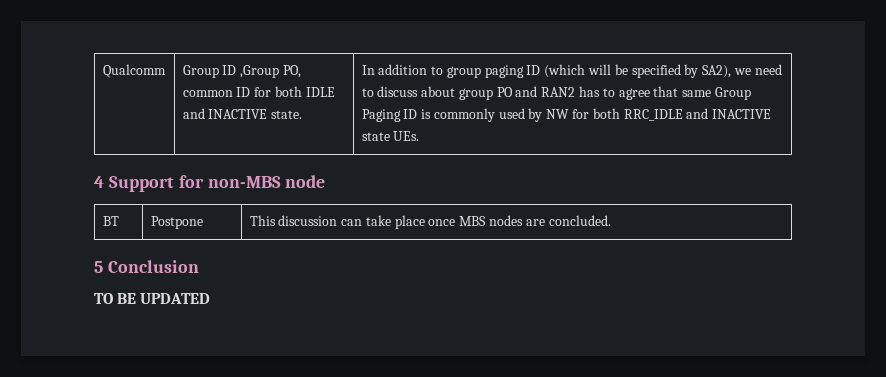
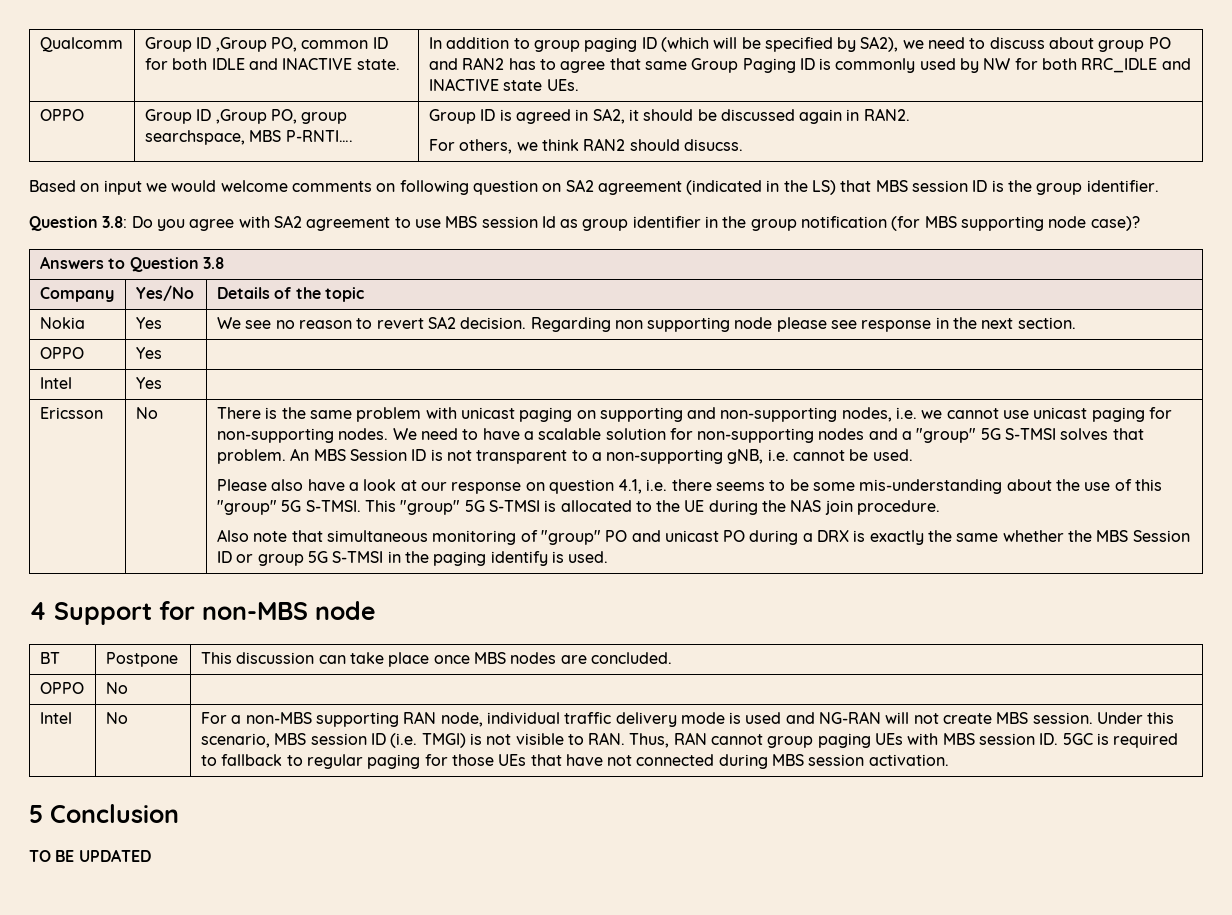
(420, 136) none -> [39,109,84,121] [144,109,348,124] [144,130,353,145] [428,108,910,124] [428,138,743,154] [29,179,1159,195] [29,215,1140,231] [39,256,224,272] [39,287,114,302] [135,285,194,301] [216,287,364,302] [39,317,85,329] [135,317,162,329] [216,316,1076,332] [39,347,84,359] [135,347,162,359] [39,377,72,389] [135,377,162,389] [39,407,103,419] [135,407,158,419] [216,407,1173,422] [216,428,1144,443] [216,448,913,464] [216,479,1163,494] [216,499,941,515] [216,529,1190,545] [216,551,609,566] // OPPO | Group ID ,Group PO, group searchspace, MBS P-RNTI…. | Group ID is agreed in SA2, it should be discussed again in RAN2. // For others, we think RAN2 should disucss. // Based on input we would welcome comments on following question on SA2 agreement (indicated in the LS) that MBS session ID is the group identifier. // Question 3.8: Do you agree with SA2 agreement to use MBS session Id as group identifier in the group notification (for MBS supporting node case)? // Answers to Question 3.8 // Company | Yes/No | Details of the topic // Nokia | Yes | We see no reason to revert SA2 decision. Regarding non supporting node please see response in the next section. // OPPO | Yes | // Intel | Yes | // Ericsson | No | There is the same problem with unicast paging on supporting and non-supporting nodes, i.e. we cannot use unicast paging for non-supporting nodes. We need to have a scalable solution for non-supporting nodes and a "group" 5G S-TMSI solves that problem. An MBS Session ID is not transparent to a non-supporting gNB, i.e. cannot be used. // Please also have a look at our response on question 4.1, i.e. there seems to be some mis-understanding about the use of this "group" 5G S-TMSI. This "group" 5G S-TMSI is allocated to the UE during the NAS join procedure. // Also note that simultaneous monitoring of "group" PO and unicast PO during a DRX is exactly the same whether the MBS Session ID or group 5G S-TMSI in the paging identify is used.
(611, 220) none -> [39,682,84,694] [105,682,128,694] [39,712,72,724] [105,712,128,724] [200,711,1175,727] [200,732,1179,748] [200,754,949,769] // OPPO | No | // Intel | No | For a non-MBS supporting RAN node, individual traffic delivery mode is used and NG-RAN will not create MBS session. Under this scenario, MBS session ID (i.e. TMGI) is not visible to RAN. Thus, RAN cannot group paging UEs with MBS session ID. 5GC is required to fallback to regular paging for those UEs that have not connected during MBS session activation.

